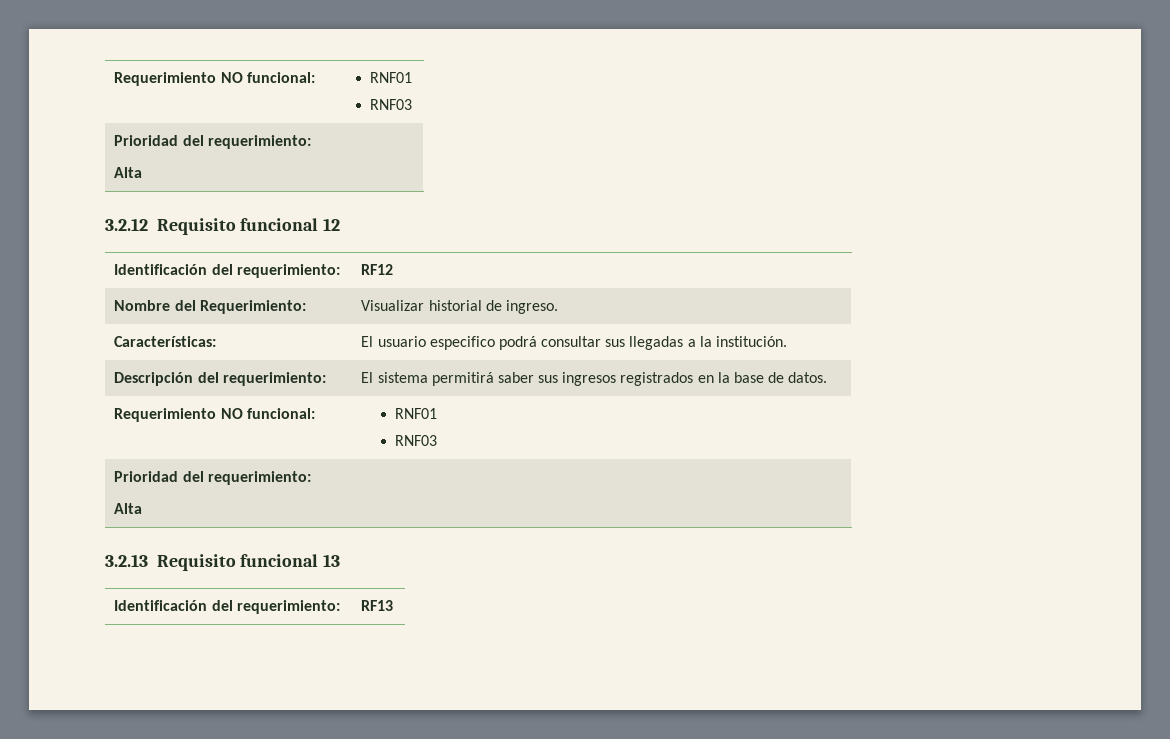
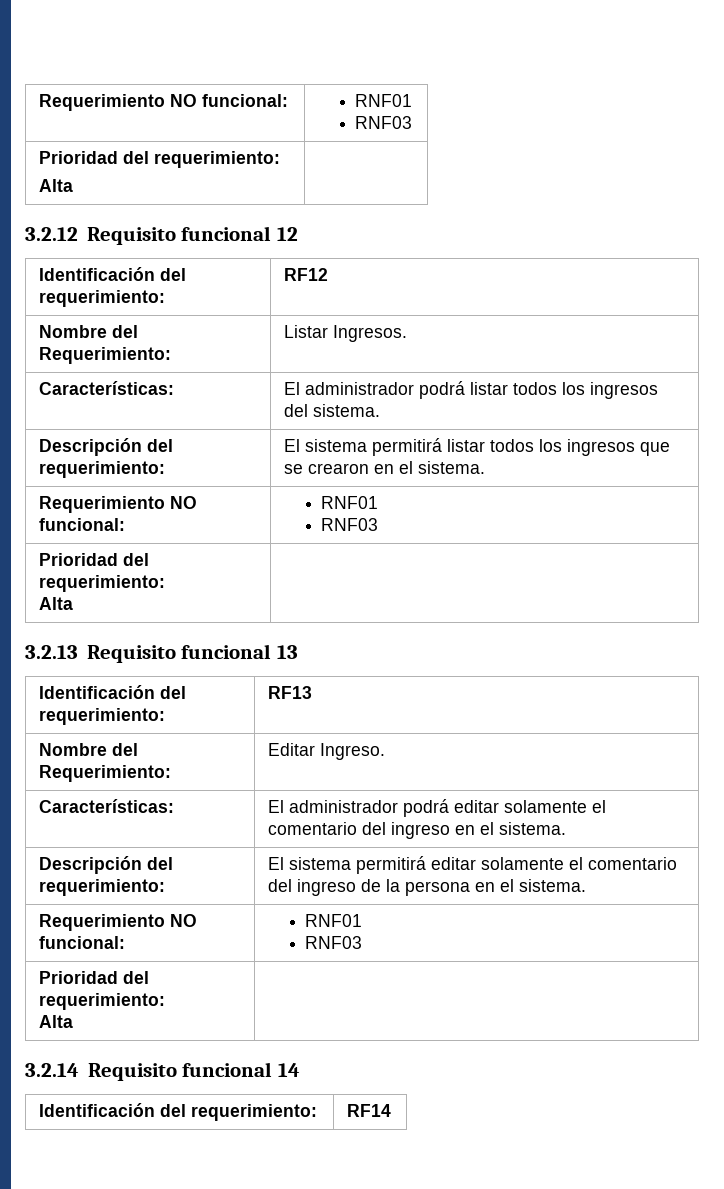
[361,300,558,314] [114,336,217,347] [361,336,788,350] [114,372,326,386] [361,372,828,386] Visualizar historial de ingreso. // Características: | El usuario especifico podrá consultar sus llegadas a la institución. // Descripción del requerimiento: | El sistema permitirá saber sus ingresos registrados en la base de datos. -> [283,325,407,342] [38,381,174,395] [283,381,658,399] [283,404,380,417] [38,438,173,456] [38,461,165,478] [283,438,670,456] [283,461,485,474] Listar Ingresos. // Características: | El administrador podrá listar todos los ingresos del sistema. // Descripción del requerimiento: | El sistema permitirá listar todos los ingresos que se crearon en el sistema.
(394, 605) none -> [38,743,138,756] [38,765,171,782] [267,743,385,760] [38,799,174,813] [267,799,606,817] [267,822,566,839] [38,856,173,874] [38,879,165,896] [267,856,677,874] [267,879,586,896] [38,914,197,931] [38,936,125,949] [305,914,363,927] [305,936,363,949] [38,971,149,984] [38,993,165,1010] [38,1015,73,1028] [25,1062,300,1081] [38,1103,317,1121] [346,1104,391,1117] // Nombre del Requerimiento: | Editar Ingreso. // Características: | El administrador podrá editar solamente el comentario del ingreso en el sistema. // Descripción del requerimiento: | El sistema permitirá editar solamente el comentario del ingreso de la persona en el sistema. // Requerimiento NO funcional: | RNF01 // RNF03 // Prioridad del requerimiento: // Alta | // 3.2.14 Requisito funcional 14 // Identificación del requerimiento: | RF14

